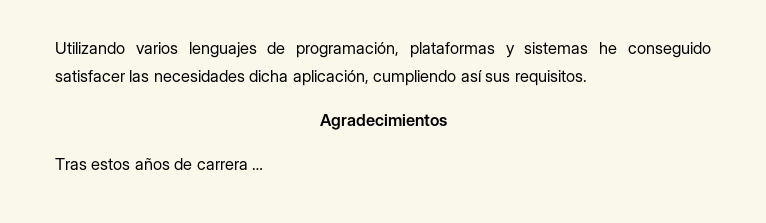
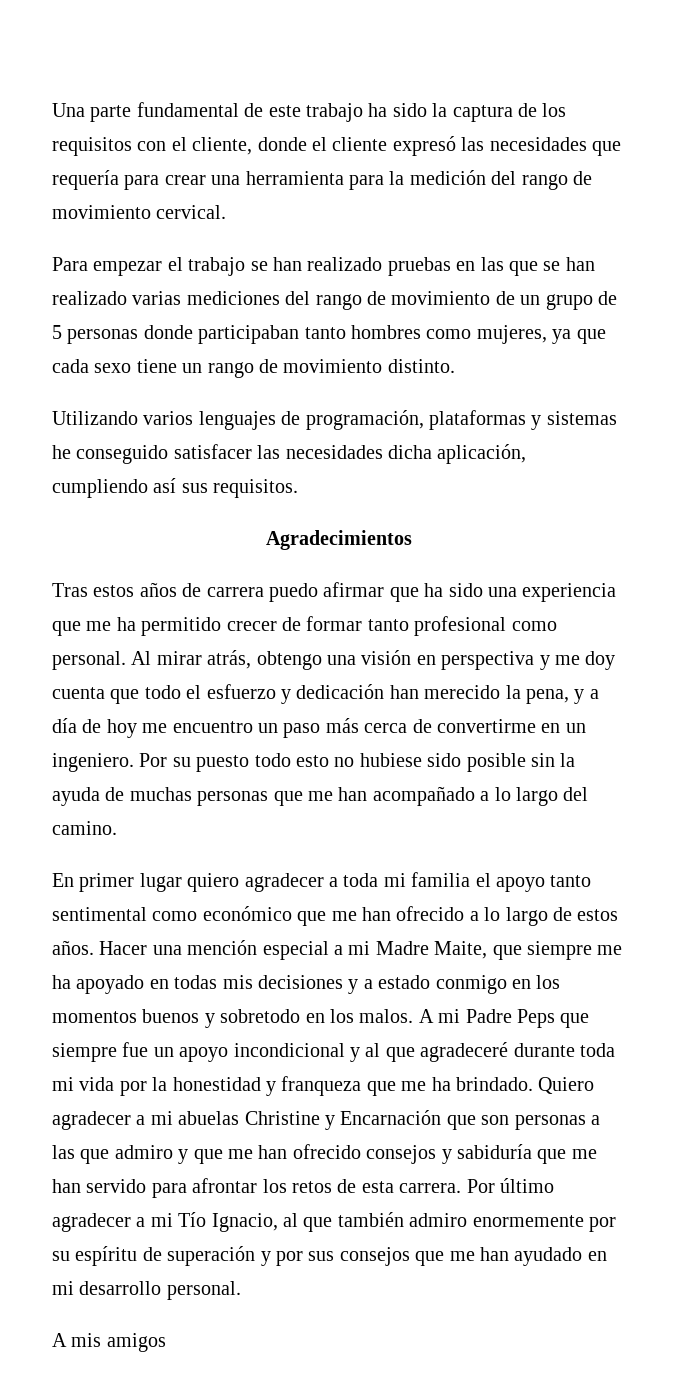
(55, 48) none -> [52,102,567,122] [52,136,621,156] [52,170,592,190] [52,205,227,219] [52,257,595,276] [52,291,617,310] [52,325,606,344] [52,359,455,378] Una parte fundamental de este trabajo ha sido la captura de los requisitos con el cliente, donde el cliente expresó las necesidades que requería para crear una herramienta para la medición del rango de movimiento cervical. // Para empezar el trabajo se han realizado pruebas en las que se han realizado varias mediciones del rango de movimiento de un grupo de 5 personas donde participaban tanto hombres como mujeres, ya que cada sexo tiene un rango de movimiento distinto. //
[252,168,264,170] … -> [269,582,617,602] [52,616,557,636] [52,650,616,670] [52,684,599,704] [52,718,586,738] [52,753,576,772] [52,786,589,806] [52,821,117,835] [52,872,592,892] [52,906,619,926] [52,940,623,960] [52,975,561,994] [52,1009,590,1028] [52,1042,615,1062] [52,1076,595,1096] [52,1110,600,1130] [52,1144,597,1164] [52,1178,554,1198] [52,1212,616,1232] [52,1246,607,1266] [52,1281,241,1300] [52,1333,166,1352] puedo afirmar que ha sido una experiencia que me ha permitido crecer de formar tanto profesional como personal. Al mirar atrás, obtengo una visión en perspectiva y me doy cuenta que todo el esfuerzo y dedicación han merecido la pena, y a día de hoy me encuentro un paso más cerca de convertirme en un ingeniero. Por su puesto todo esto no hubiese sido posible sin la ayuda de muchas personas que me han acompañado a lo largo del camino. // En primer lugar quiero agradecer a toda mi familia el apoyo tanto sentimental como económico que me han ofrecido a lo largo de estos años. Hacer una mención especial a mi Madre Maite, que siempre me ha apoyado en todas mis decisiones y a estado conmigo en los momentos buenos y sobretodo en los malos. A mi Padre Peps que siempre fue un apoyo incondicional y al que agradeceré durante toda mi vida por la honestidad y franqueza que me ha brindado. Quiero agradecer a mi abuelas Christine y Encarnación que son personas a las que admiro y que me han ofrecido consejos y sabiduría que me han servido para afrontar los retos de esta carrera. Por último agradecer a mi Tío Ignacio, al que también admiro enormemente por su espíritu de superación y por sus consejos que me han ayudado en mi desarrollo personal. // A mis amigos

